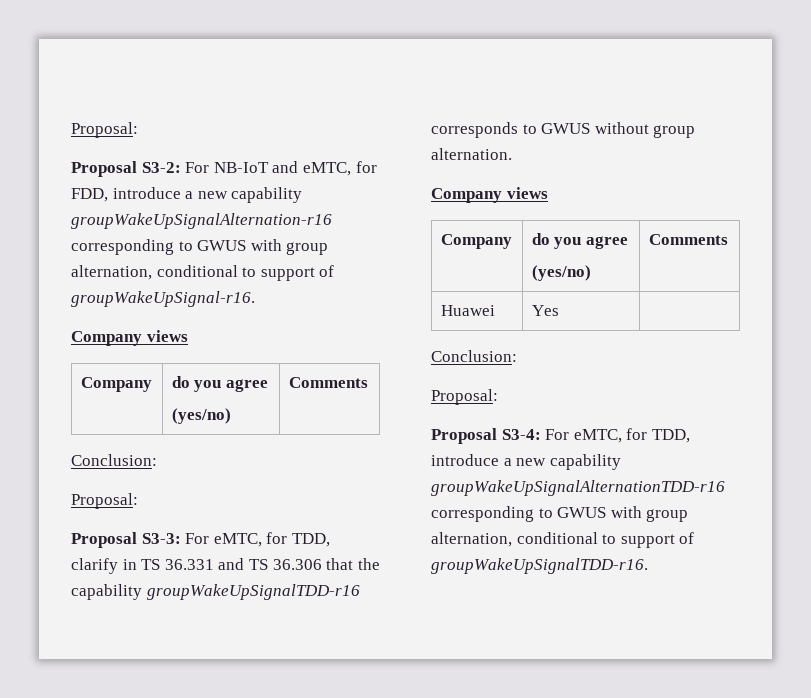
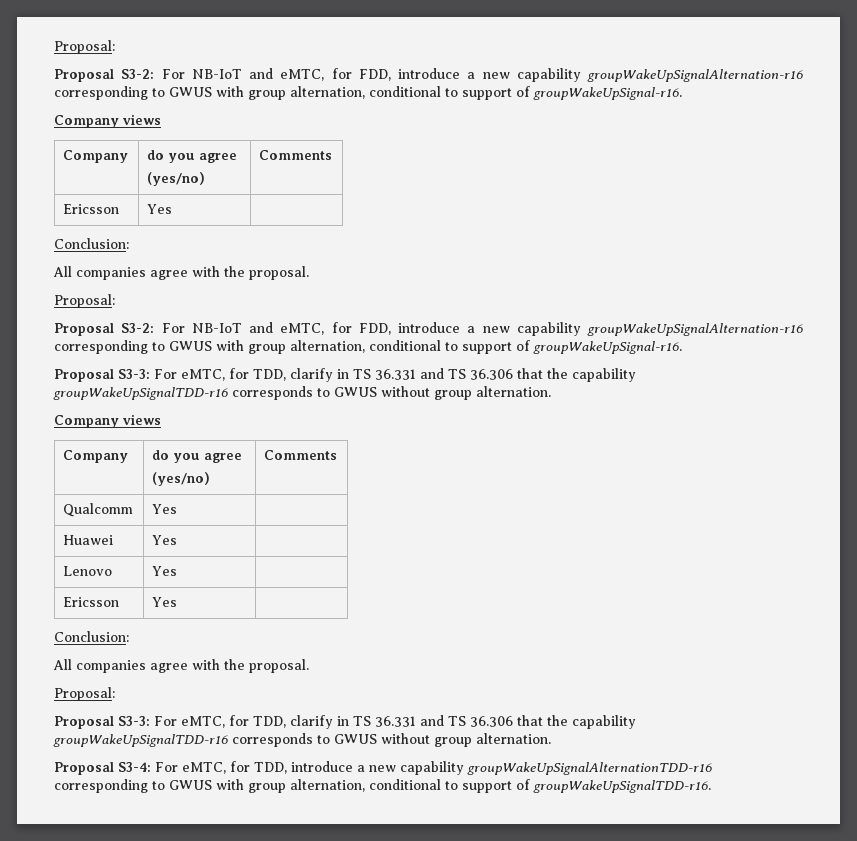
[71,454,157,466] [71,493,138,509] // Conclusion: // Proposal: -> [63,204,120,214] [147,204,173,214] [54,238,129,249] [53,266,309,280] [54,294,115,308] [54,322,803,336] [54,340,682,354] // Ericsson | Yes | // Conclusion: // All companies agree with the proposal. // Proposal: // Proposal S3-2: For NB-IoT and eMTC, for FDD, introduce a new capability groupWakeUpSignalAlternation-r16 corresponding to GWUS with group alternation, conditional to support of groupWakeUpSignal-r16.
(728, 239) none -> [63,503,134,517] [152,504,178,514] // Qualcomm | Yes |
[431,350,517,362] [431,389,498,405] // Conclusion: // Proposal: -> [63,566,113,576] [152,566,178,576] [63,597,120,607] [152,597,178,607] [54,631,129,642] [53,659,309,673] [54,687,115,701] [54,715,636,729] [53,733,551,747] // Lenovo | Yes | // Ericsson | Yes | // Conclusion: // All companies agree with the proposal. // Proposal: // Proposal S3-3: For eMTC, for TDD, clarify in TS 36.331 and TS 36.306 that the capability groupWakeUpSignalTDD-r16 corresponds to GWUS without group alternation.

